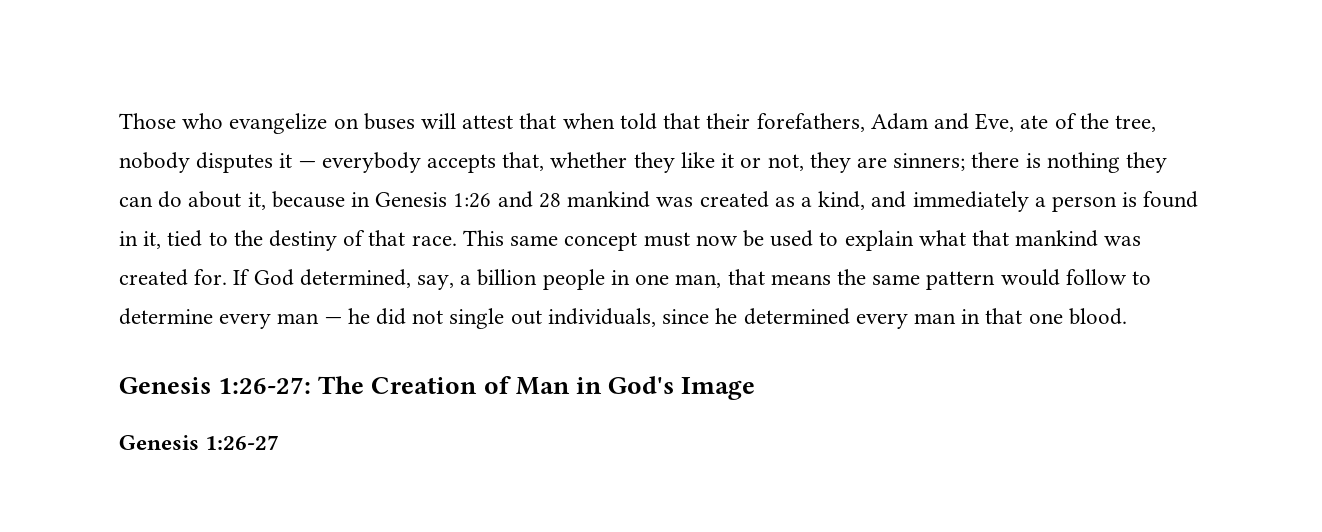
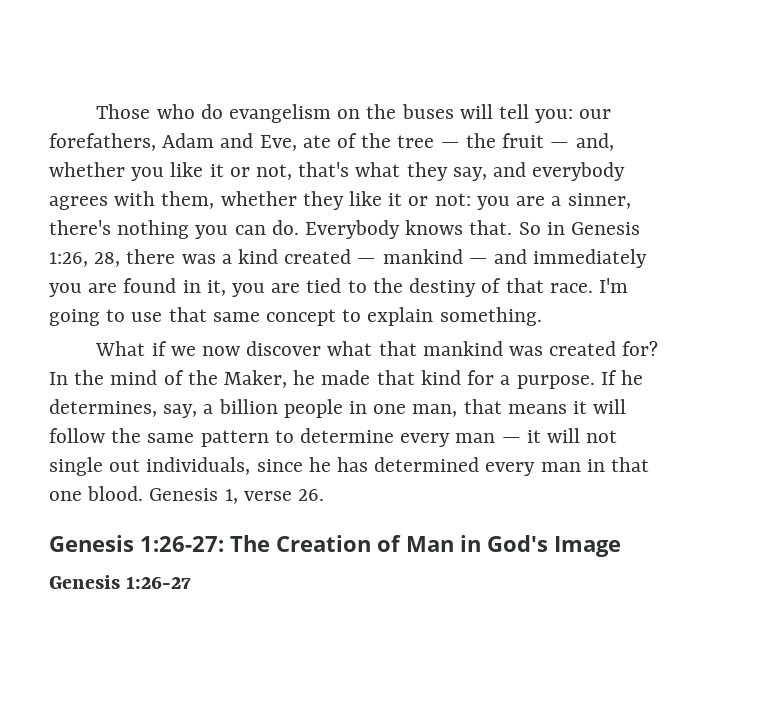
[229,113,751,134] evangelize on buses will attest that when told that their -> [200,104,612,123] do evangelism on the buses will tell you: our
[1114,115,1156,132] [119,152,545,173] tree, nobody disputes it — everybody accepts that, -> [397,133,614,151] [49,162,626,181] [49,191,215,210] tree — the fruit — and, whether you like it or not, that's what they say, and everybody agrees with them,
[767,152,1167,173] [119,191,1138,212] not, they are sinners; there is nothing they can do about it, because in Genesis 1:26 and 28 mankind was created as a kind, and immediately a person is -> [434,193,631,210] [49,220,641,239] [49,249,648,268] [49,283,118,297] not: you are a sinner, there's nothing you can do. Everybody knows that. So in Genesis 1:26, 28, there was a kind created — mankind — and immediately you are
(162, 240) none -> [232,283,301,297] you are
[462,230,914,251] This same concept must now be used to explain -> [598,278,628,293] [49,307,542,326] [95,341,322,356] I'm going to use that same concept to explain something. // What if we now discover
[194,269,411,288] for. If God determined, -> [622,341,659,356] [49,370,643,389] [49,399,157,417] for? In the mind of the Maker, he made that kind for a purpose. If he determines,
(831, 279) none -> [573,399,627,414] [49,428,105,443] it will follow
[1000,269,1127,286] would follow -> (269, 438) none
[347,308,407,325] he did -> [526,428,581,443] it will
(738, 316) none -> [337,457,369,472] has
(1127, 316) none -> [149,488,325,504] Genesis 1, verse 26.

